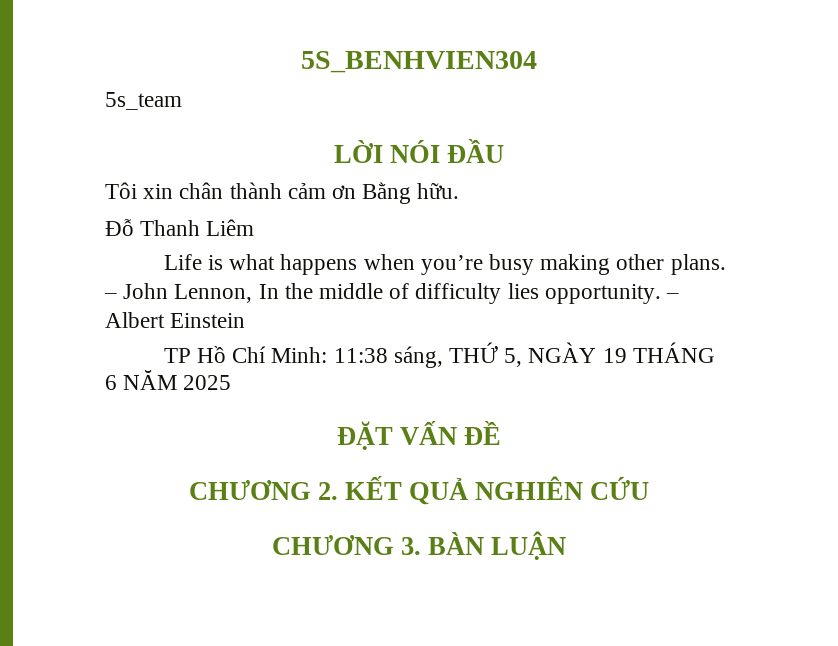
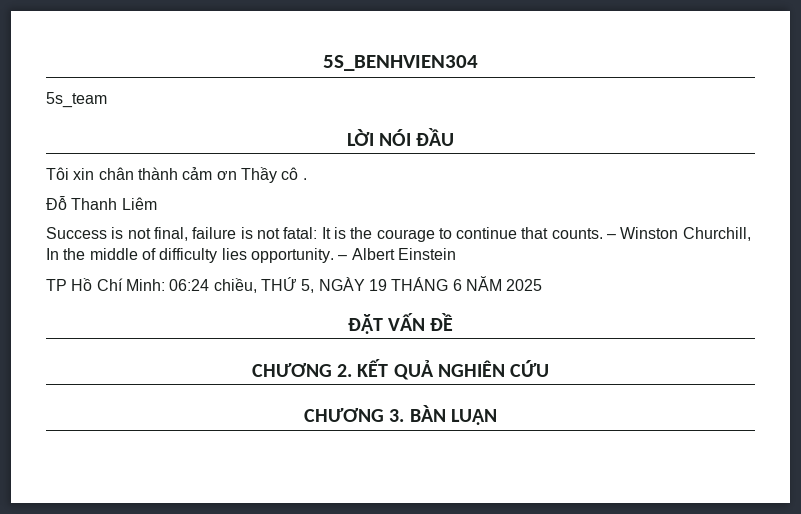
[362,182,460,204] Bằng hữu. -> [240,167,307,183] Thầy cô .
[163,254,726,275] [104,283,253,303] Life is what happens when you’re busy making other plans. – John Lennon, -> [46,227,751,242] Success is not final, failure is not fatal: It is the courage to continue that counts. – Winston Churchill,
[333,346,443,368] 11:38 sáng, -> [169,278,257,293] 06:24 chiều,

